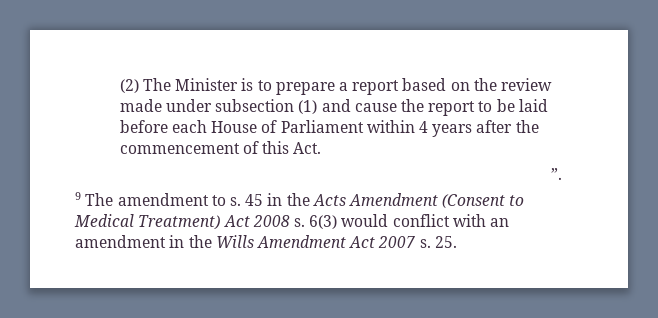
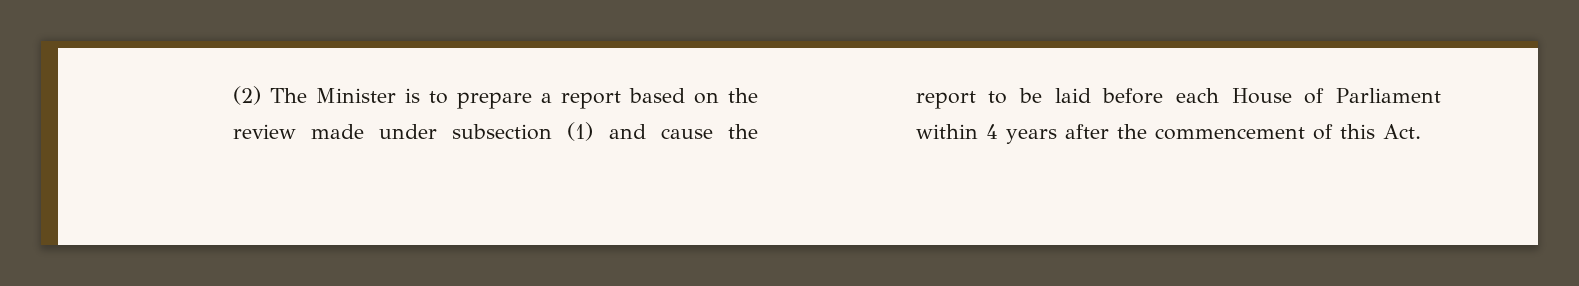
[551,168,562,180] [75,192,525,208] [74,214,509,230] [75,235,457,248] // ”. // 9 The amendment to s. 45 in the Acts Amendment (Consent to Medical Treatment) Act 2008 s. 6(3) would conflict with an amendment in the Wills Amendment Act 2007 s. 25. -> (1421, 131) none

